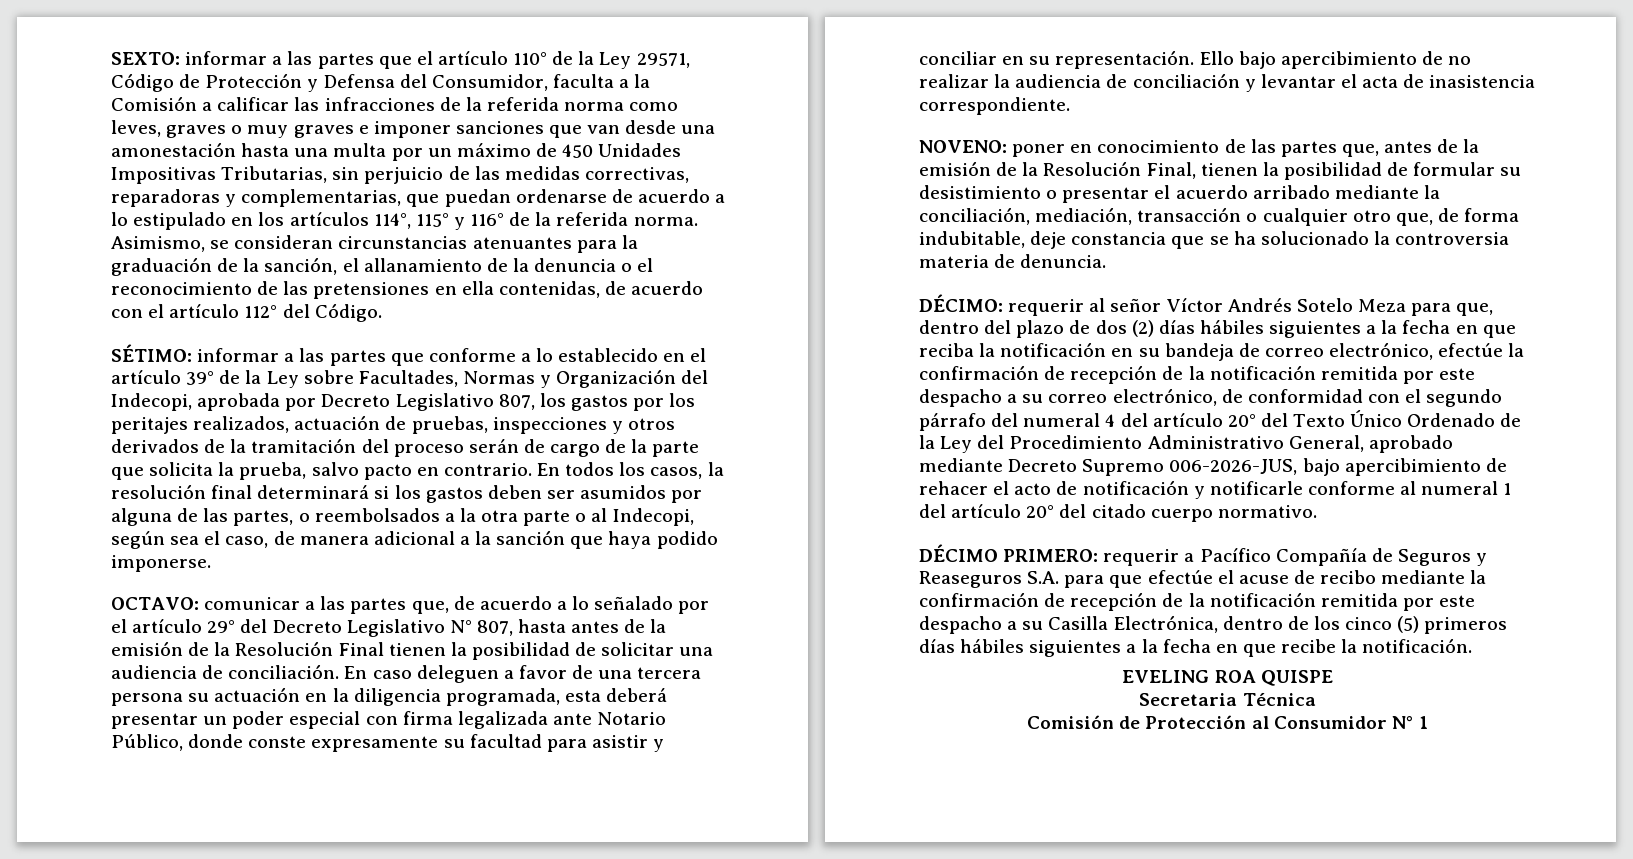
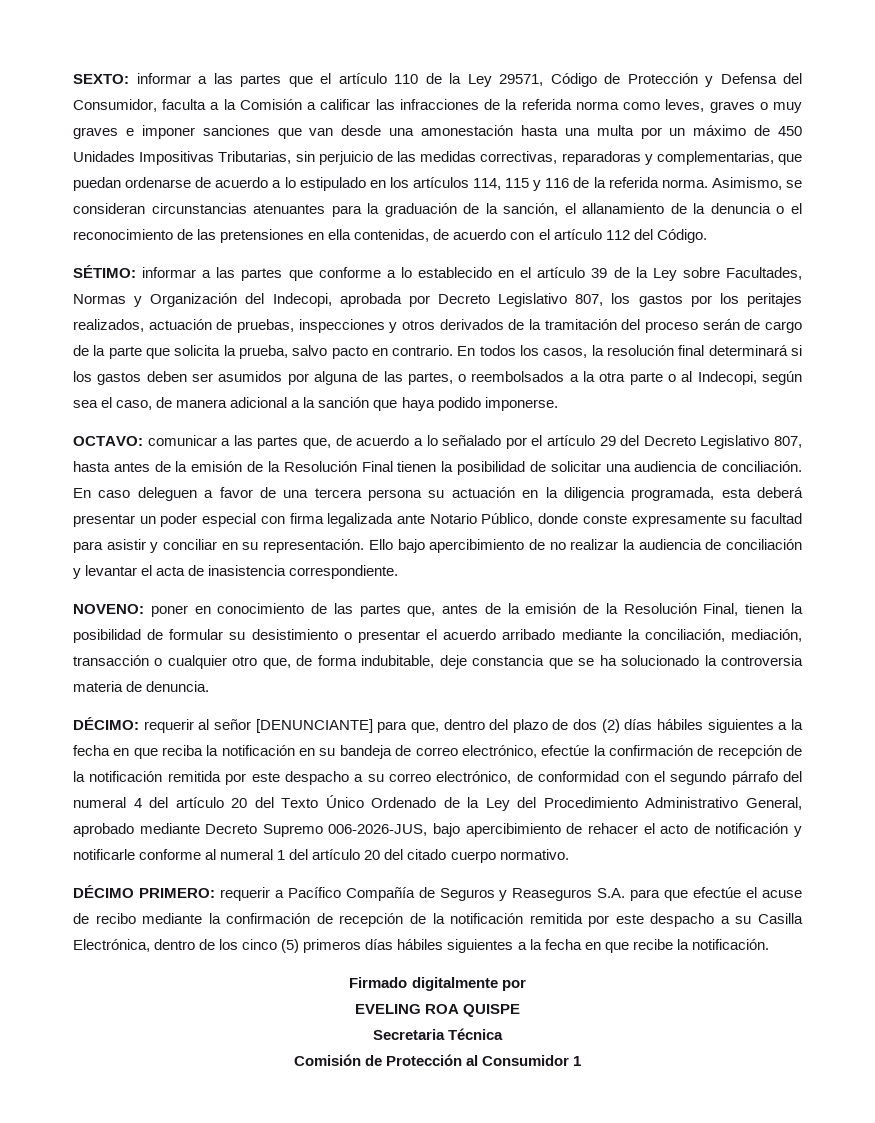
[513,52,548,65] 110° -> [394,74,418,84] 110
[373,213,505,230] 114°, 115° y 116° -> [473,178,570,191] 114, 115 y 116
[244,305,278,318] 112° -> [605,230,630,240] 112
[186,371,215,385] 39° -> [591,268,608,278] 39
[207,620,236,633] 29° -> [599,436,616,446] 29
[449,620,472,633] N° -> (770, 442) none
[1166,298,1406,312] Víctor Andrés Sotelo Meza -> [255,719,373,733] [DENUNCIANTE]
[1227,414,1256,427] 20° -> [231,798,248,808] 20
[1026,505,1055,518] 20° -> [364,850,381,860] 20
(1473, 645) none -> [349,977,526,991] // Firmado digitalmente por
[1391,715,1414,729] N° -> (570, 1060) none

